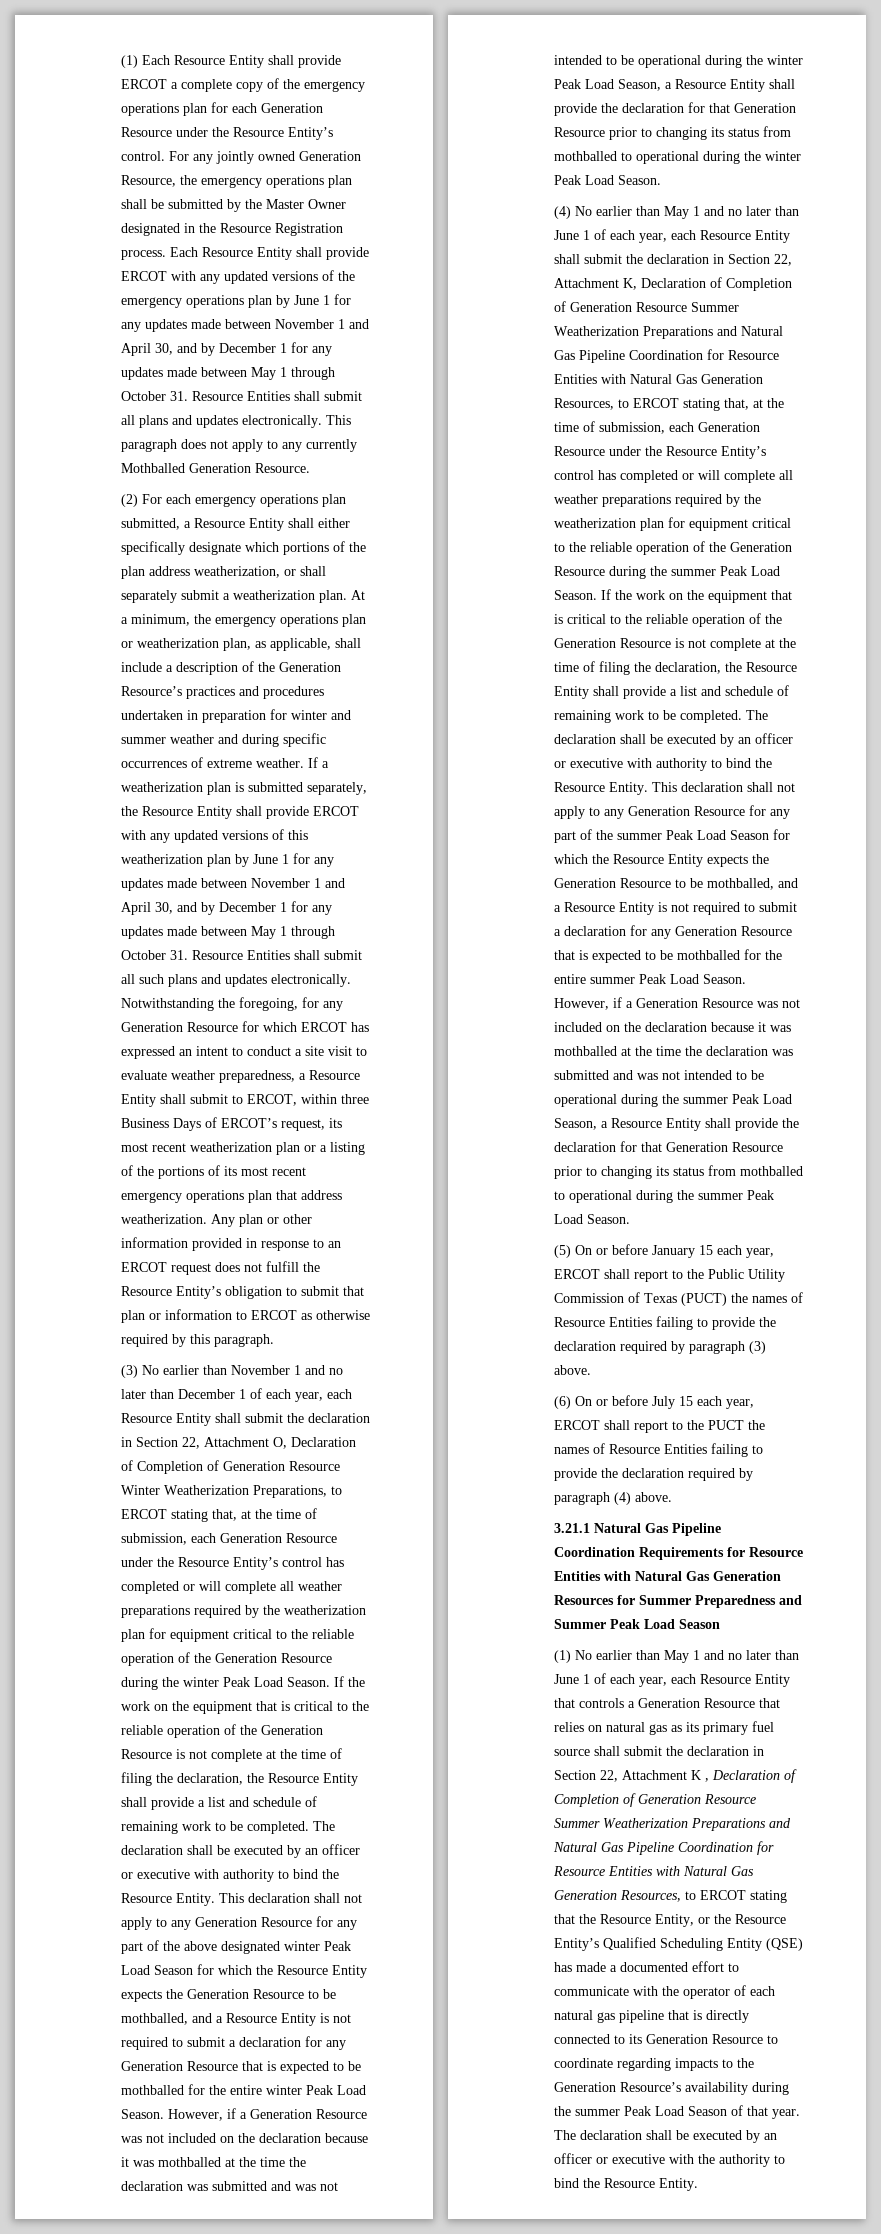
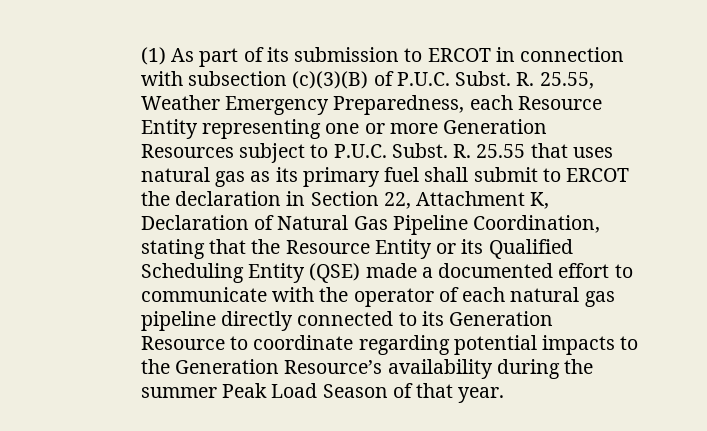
[121,55,342,68] [121,78,366,92] [121,102,324,116] [121,127,334,140] [121,151,362,164] [121,175,353,188] [121,199,347,212] [121,223,344,236] [121,247,370,260] [121,270,356,284] [121,294,352,308] [121,319,370,332] [121,342,333,356] [121,367,336,380] [121,391,363,401] [121,415,352,428] [121,439,358,452] [121,463,311,473] [121,494,347,507] [121,518,351,531] [121,541,367,555] [121,566,327,579] [121,590,366,603] [121,614,367,627] [121,638,362,651] [121,661,342,675] [121,686,325,699] [121,709,352,723] [121,733,327,747] [121,757,330,768] [121,782,368,795] [121,806,360,819] [121,829,309,843] [121,853,335,867] [121,878,346,891] [121,901,333,915] [121,926,336,939] [121,950,363,960] [121,974,352,987] [121,997,344,1011] [121,1021,370,1032] [121,1046,368,1059] [121,1070,361,1083] [121,1094,370,1107] [121,1117,343,1131] [121,1142,366,1155] [121,1165,307,1179] [121,1190,343,1203] [121,1214,313,1227] [121,1237,342,1251] [121,1261,321,1275] [121,1286,365,1299] [121,1309,371,1323] [121,1334,275,1347] [121,1365,344,1378] [121,1388,353,1402] [121,1413,371,1426] [121,1437,357,1449] [121,1460,341,1474] [121,1485,343,1498] [121,1508,318,1522] [121,1533,338,1545] [121,1557,345,1570] [121,1581,343,1594] [121,1605,367,1618] [121,1628,355,1642] [121,1652,333,1666] [121,1676,366,1690] [121,1701,370,1714] [121,1724,324,1738] [121,1748,343,1762] [121,1772,359,1786] [121,1796,318,1810] [121,1821,336,1834] [121,1844,361,1858] [121,1869,340,1882] [121,1893,363,1906] [121,1916,358,1930] [121,1940,352,1954] [121,1964,368,1978] [121,1989,337,2002] [121,2013,352,2026] [121,2036,347,2050] [121,2061,362,2074] [121,2084,367,2095] [121,2108,368,2121] [121,2133,369,2143] [121,2157,307,2167] [121,2181,339,2191] [554,55,804,68] [554,79,796,92] [554,102,797,116] [554,126,792,140] [554,151,802,164] [554,175,662,185] [554,206,800,219] [554,229,791,243] [554,254,623,264] (1) Each Resource Entity shall provide ERCOT a complete copy of the emergency operations plan for each Generation Resource under the Resource Entity’s control. For any jointly owned Generation Resource, the emergency operations plan shall be submitted by the Master Owner designated in the Resource Registration process. Each Resource Entity shall provide ERCOT with any updated versions of the emergency operations plan by June 1 for any updates made between November 1 and April 30, and by December 1 for any updates made between May 1 through October 31. Resource Entities shall submit all plans and updates electronically. This paragraph does not apply to any currently Mothballed Generation Resource. // (2) For each emergency operations plan submitted, a Resource Entity shall either specifically designate which portions of the plan address weatherization, or shall separately submit a weatherization plan. At a minimum, the emergency operations plan or weatherization plan, as applicable, shall include a description of the Generation Resource’s practices and procedures undertaken in preparation for winter and summer weather and during specific occurrences of extreme weather. If a weatherization plan is submitted separately, the Resource Entity shall provide ERCOT with any updated versions of this weatherization plan by June 1 for any updates made between November 1 and April 30, and by December 1 for any updates made between May 1 through October 31. Resource Entities shall submit all such plans and updates electronically. Notwithstanding the foregoing, for any Generation Resource for which ERCOT has expressed an intent to conduct a site visit to evaluate weather preparedness, a Resource Entity shall submit to ERCOT, within three Business Days of ERCOT’s request, its most recent weatherization plan or a listing of the portions of its most recent emergency operations plan that address weatherization. Any plan or other information provided in response to an ERCOT request does not fulfill the Resource Entity’s obligation to submit that plan or information to ERCOT as otherwise required by this paragraph. // (3) No earlier than November 1 and no later than December 1 of each year, each Resource Entity shall submit the declaration in Section 22, Attachment O, Declaration of Completion of Generation Resource Winter Weatherization Preparations, to ERCOT stating that, at the time of submission, each Generation Resource under the Resource Entity’s control has completed or will complete all weather preparations required by the weatherization plan for equipment critical to the reliable operation of the Generation Resource during the winter Peak Load Season. If the work on the equipment that is critical to the reliable operation of the Generation Resource is not complete at the time of filing the declaration, the Resource Entity shall provide a list and schedule of remaining work to be completed. The declaration shall be executed by an officer or executive with authority to bind the Resource Entity. This declaration shall not apply to any Generation Resource for any part of the above designated winter Peak Load Season for which the Resource Entity expects the Generation Resource to be mothballed, and a Resource Entity is not required to submit a declaration for any Generation Resource that is expected to be mothballed for the entire winter Peak Load Season. However, if a Generation Resource was not included on the declaration because it was mothballed at the time the declaration was submitted and was not intended to be operational during the winter Peak Load Season, a Resource Entity shall provide the declaration for that Generation Resource prior to changing its status from mothballed to operational during the winter Peak Load Season. // (4) No earlier than May 1 and no later than June 1 of each year, each Resource Entity shall submit -> [140,47,625,67] [140,71,594,89] [140,95,602,115] [140,119,548,139] [140,143,613,163] [140,167,630,187] (1) As part of its submission to ERCOT in connection with subsection (c)(3)(B) of P.U.C. Subst. R. 25.55, Weather Emergency Preparedness, each Resource Entity representing one or more Generation Resources subject to P.U.C. Subst. R. 25.55 that uses natural gas as its primary fuel shall submit to ERCOT
[726,278,793,291] [554,301,740,312] [554,326,784,339] [554,349,780,363] [554,374,764,384] [554,398,785,411] [554,421,761,434] [554,446,767,459] [554,470,794,483] [554,494,762,507] [554,517,792,531] [554,541,793,555] [554,566,781,579] [554,589,793,603] [554,613,783,627] [554,638,797,651] [554,661,798,675] [554,685,790,699] [554,710,769,723] [554,733,794,747] [554,758,773,771] [554,782,796,795] [554,805,791,819] [554,829,791,843] [554,854,770,867] [554,878,799,890] [554,902,798,915] [554,925,793,939] [554,949,783,963] [554,974,747,984] [554,997,801,1010] [554,1022,792,1032] [554,1046,794,1056] [554,1070,765,1080] [554,1094,793,1107] [554,1118,800,1131] [554,1141,784,1152] [554,1165,804,1179] [554,1190,775,1203] [554,1214,631,1224] [554,1244,775,1258] [554,1269,786,1282] [554,1292,804,1306] [554,1316,777,1330] [554,1341,767,1354] [554,1365,592,1375] [554,1395,755,1409] [554,1420,766,1433] [554,1443,764,1457] [554,1468,754,1481] [554,1492,673,1505] [554,1523,722,1536] [554,1547,804,1560] [554,1571,782,1581] [554,1595,803,1608] [554,1619,721,1629] [554,1650,800,1663] [554,1673,791,1687] [554,1698,781,1708] [554,1721,775,1735] [554,1746,765,1756] [554,1769,798,1783] [554,1793,757,1807] [554,1818,792,1831] [553,1841,775,1855] [553,1866,755,1876] [554,1890,788,1903] [554,1914,787,1927] [554,1938,600,1951] Completion of Generation Resource Summer Weatherization Preparations and Natural Gas Pipeline Coordination for Resource Entities with Natural Gas Generation Resources, to ERCOT stating that, at the time of submission, each Generation Resource under the Resource Entity’s control has completed or will complete all weather preparations required by the weatherization plan for equipment critical to the reliable operation of the Generation Resource during the summer Peak Load Season. If the work on the equipment that is critical to the reliable operation of the Generation Resource is not complete at the time of filing the declaration, the Resource Entity shall provide a list and schedule of remaining work to be completed. The declaration shall be executed by an officer or executive with authority to bind the Resource Entity. This declaration shall not apply to any Generation Resource for any part of the summer Peak Load Season for which the Resource Entity expects the Generation Resource to be mothballed, and a Resource Entity is not required to submit a declaration for any Generation Resource that is expected to be mothballed for the entire summer Peak Load Season. However, if a Generation Resource was not included on the declaration because it was mothballed at the time the declaration was submitted and was not intended to be operational during the summer Peak Load Season, a Resource Entity shall provide the declaration for that Generation Resource prior to changing its status from mothballed to operational during the summer Peak Load Season. // (5) On or before January 15 each year, ERCOT shall report to the Public Utility Commission of Texas (PUCT) the names of Resource Entities failing to provide the declaration required by paragraph (3) above. // (6) On or before July 15 each year, ERCOT shall report to the PUCT the names of Resource Entities failing to provide the declaration required by paragraph (4) above. // 3.21.1 Natural Gas Pipeline Coordination Requirements for Resource Entities with Natural Gas Generation Resources for Summer Preparedness and Summer Peak Load Season // (1) No earlier than May 1 and no later than June 1 of each year, each Resource Entity that controls a Generation Resource that relies on natural gas as its primary fuel source shall submit the declaration in Section 22, Attachment K , Declaration of Completion of Generation Resource Summer Weatherization Preparations and Natural Gas Pipeline Coordination for Resource Entities with Natural Gas Generation Resources, to ERCOT stating that the Resource Entity, or the Resource Entity’s -> [277,215,601,235] [140,239,484,259] Natural Gas Pipeline Coordination, stating that the Resource Entity or its
[554,1962,573,1972] has -> (361, 273) none
[668,2010,703,2020] that is -> (216, 321) none
(672, 2064) none -> [453,335,537,355] potential
[554,2130,778,2143] [554,2153,786,2167] [554,2178,699,2191] The declaration shall be executed by an officer or executive with the authority to bind the Resource Entity. -> (505, 395) none

